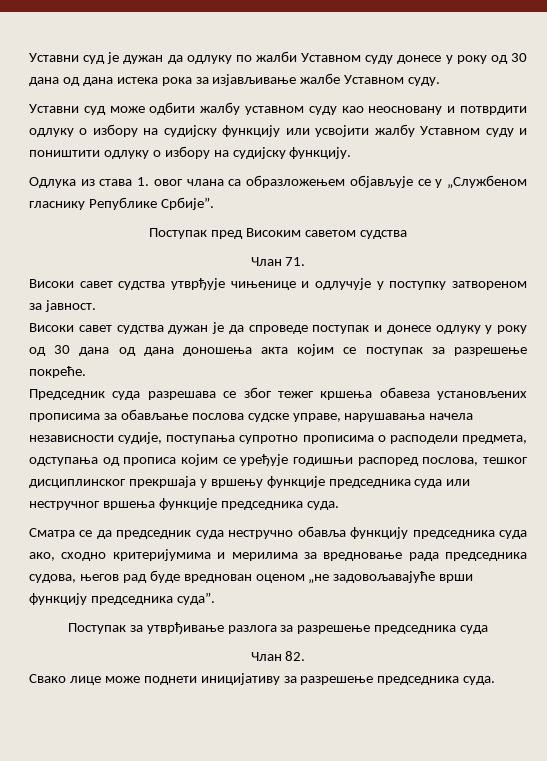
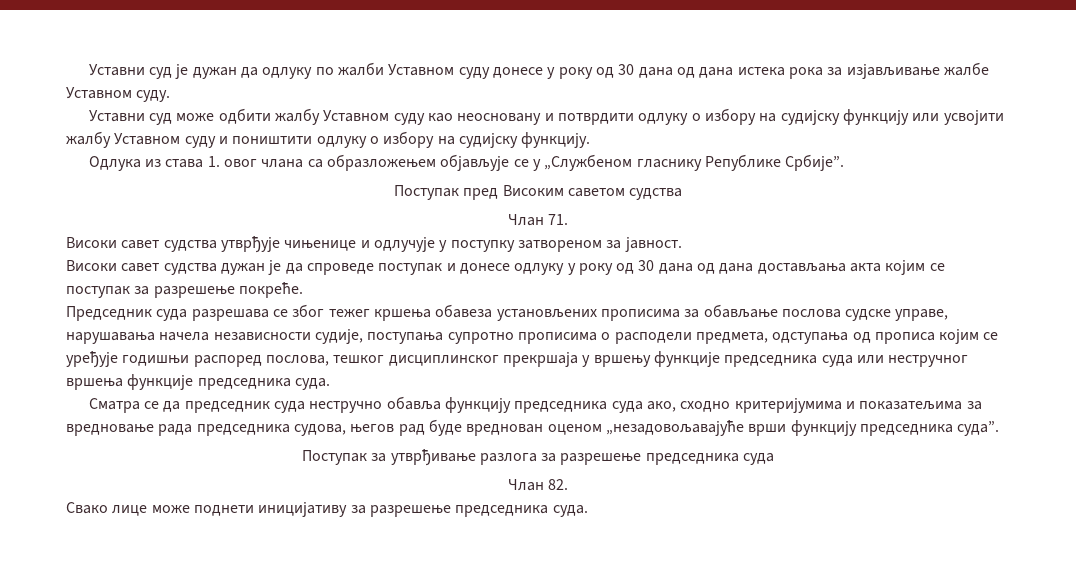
[245,106,304,115] уставном -> [323,110,390,122] Уставном
[182,347,252,356] доношења -> [757,263,846,274] достављања
[231,552,298,561] мерилима -> [859,401,963,410] показатељима
[308,571,436,584] „не задовољавајуће -> [605,420,744,436] „незадовољавајуће

